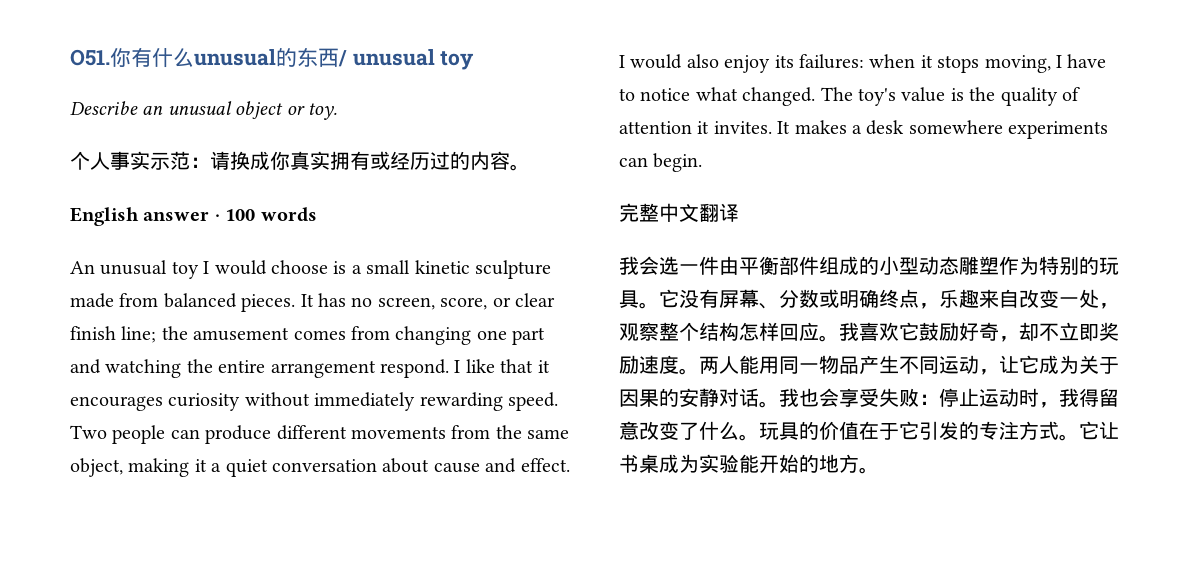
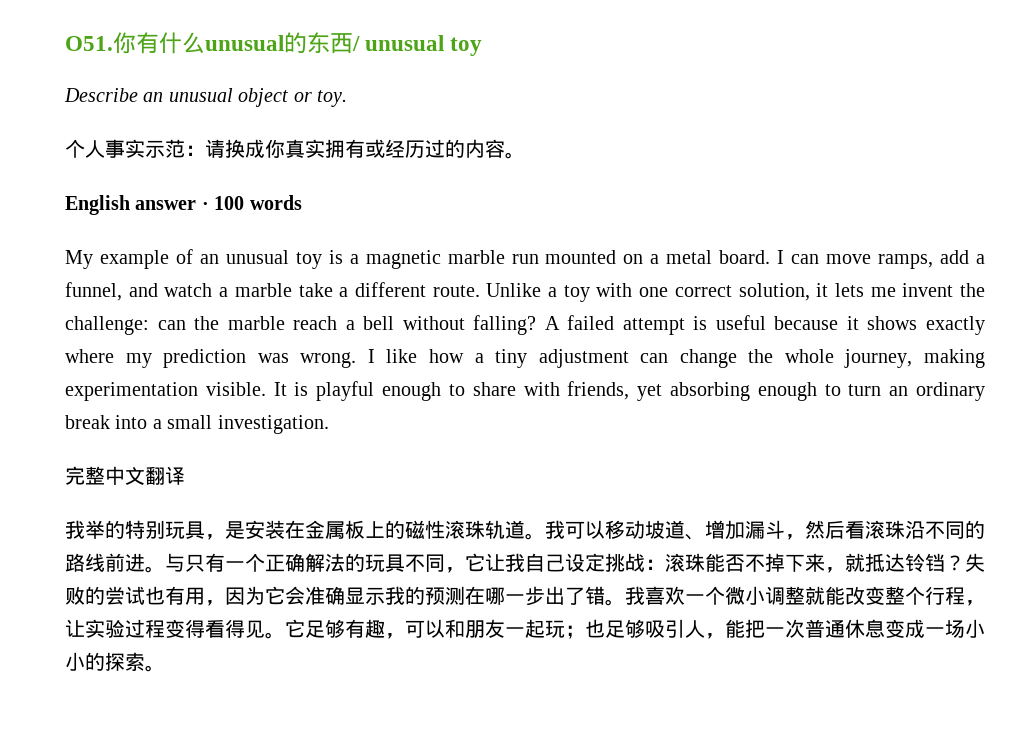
[70,260,551,279] [70,293,555,312] [70,326,546,345] [70,359,550,378] [70,392,558,411] [70,425,570,444] [70,458,570,477] [619,54,1107,73] [619,87,1080,106] [619,120,1109,139] [619,153,703,172] [619,203,739,222] [619,256,1119,275] [619,289,1119,309] [619,322,1119,342] [619,355,1119,375] [619,388,1119,408] [619,421,1119,441] [619,454,859,473] An unusual toy I would choose is a small kinetic sculpture made from balanced pieces. It has no screen, score, or clear finish line; the amusement comes from changing one part and watching the entire arrangement respond. I like that it encourages curiosity without immediately rewarding speed. Two people can produce different movements from the same object, making it a quiet conversation about cause and effect. I would also enjoy its failures: when it stops moving, I have to notice what changed. The toy's value is the quality of attention it invites. It makes a desk somewhere experiments can begin. // 完整中文翻译 // 我会选一件由平衡部件组成的小型动态雕塑作为特别的玩具。它没有屏幕、分数或明确终点，乐趣来自改变一处，观察整个结构怎样回应。我喜欢它鼓励好奇，却不立即奖励速度。两人能用同一物品产生不同运动，让它成为关于因果的安静对话。我也会享受失败：停止运动时，我得留意改变了什么。玩具的价值在于它引发的专注方式。它让书桌成为实验能开始的地方 -> [65,249,986,269] [65,282,986,302] [65,315,985,335] [65,349,985,368] [65,381,985,401] [65,415,329,434] [65,466,185,485] [65,520,985,540] [65,553,985,573] [65,586,985,606] [65,619,985,639] [65,652,145,671] My example of an unusual toy is a magnetic marble run mounted on a metal board. I can move ramps, add a funnel, and watch a marble take a different route. Unlike a toy with one correct solution, it lets me invent the challenge: can the marble reach a bell without falling? A failed attempt is useful because it shows exactly where my prediction was wrong. I like how a tiny adjustment can change the whole journey, making experimentation visible. It is playful enough to share with friends, yet absorbing enough to turn an ordinary break into a small investigation. // 完整中文翻译 // 我举的特别玩具，是安装在金属板上的磁性滚珠轨道。我可以移动坡道、增加漏斗，然后看滚珠沿不同的路线前进。与只有一个正确解法的玩具不同，它让我自己设定挑战：滚珠能否不掉下来，就抵达铃铛？失败的尝试也有用，因为它会准确显示我的预测在哪一步出了错。我喜欢一个微小调整就能改变整个行程，让实验过程变得看得见。它足够有趣，可以和朋友一起玩；也足够吸引人，能把一次普通休息变成一场小小的探索

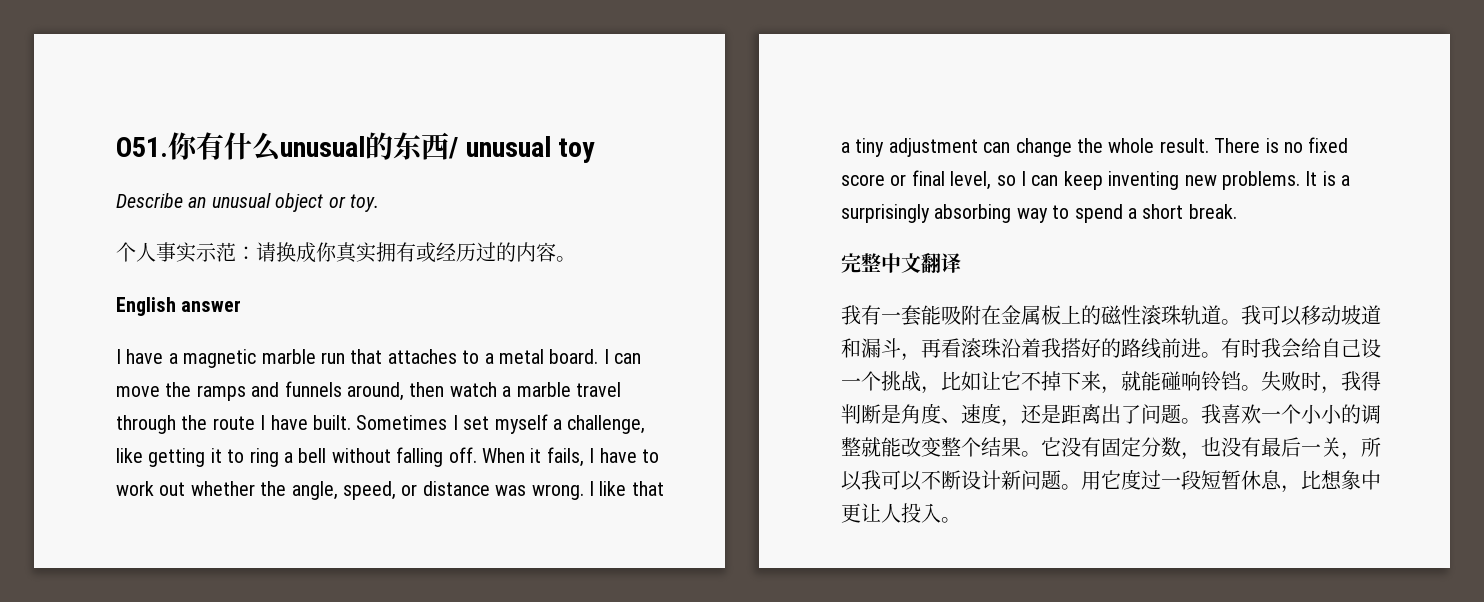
[201,195,302,210] [65,249,343,269] · 100 words // My example of an unusual toy is -> [116,349,164,364] // I have
[545,250,644,264] mounted on -> [350,349,480,364] that attaches to
[878,250,986,269] [65,282,986,302] [65,315,985,335] [65,349,247,368] ramps, add a funnel, and watch a marble take a different route. Unlike a toy with one correct solution, it lets me invent the challenge: can the marble reach a bell without falling? A failed attempt is useful because it shows exactly where my prediction -> [165,381,621,401] [116,414,646,434] [116,447,659,467] [116,481,490,500] the ramps and funnels around, then watch a marble travel through the route I have built. Sometimes I set myself a challenge, like getting it to ring a bell without falling off. When it fails, I have to work out whether the angle, speed, or distance
[428,349,464,363] how -> [631,481,664,496] that
[844,349,985,368] [65,381,985,401] [65,415,329,434] journey, making experimentation visible. It is playful enough to share with friends, yet absorbing enough to turn an ordinary break into a small investigation. -> [1159,137,1349,153] [841,170,1351,190] [841,204,1237,223] result. There is no fixed score or final level, so I can keep inventing new problems. It is a surprisingly absorbing way to spend a short break.
[85,520,285,540] 举的特别玩具，是安装 -> [861,305,981,326] 有一套能吸附
[685,520,985,540] [65,553,985,573] [65,586,605,606] 、增加漏斗，然后看滚珠沿不同的路线前进。与只有一个正确解法的玩具不同，它让我自己设定挑战：滚珠能否不掉下来，就抵达铃铛？失败的尝试也有用，因为它会准确显示我的预测在哪一步出了错 -> [841,338,1381,361] [841,371,1381,394] [841,403,1181,427] 和漏斗，再看滚珠沿着我搭好的路线前进。有时我会给自己设一个挑战，比如让它不掉下来，就能碰响铃铛。失败时，我得判断是角度、速度，还是距离出了问题
[725,586,765,605] 微小 -> [1301,404,1361,424] 小小的
[925,586,985,606] [65,619,985,639] [65,652,145,671] 行程，让实验过程变得看得见。它足够有趣，可以和朋友一起玩；也足够吸引人，能把一次普通休息变成一场小小的探索 -> [981,437,1381,460] [841,469,1381,493] [841,503,941,523] 结果。它没有固定分数，也没有最后一关，所以我可以不断设计新问题。用它度过一段短暂休息，比想象中更让人投入

